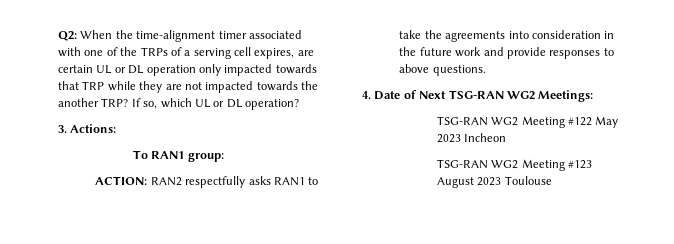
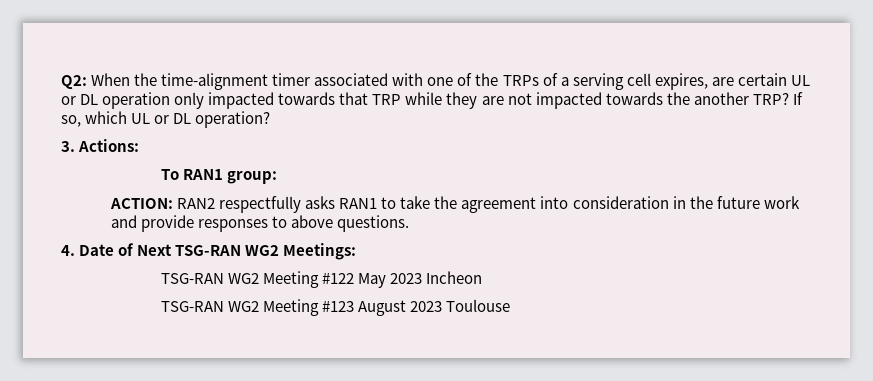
[445,31,506,42] agreements -> [461,197,537,213] agreement

